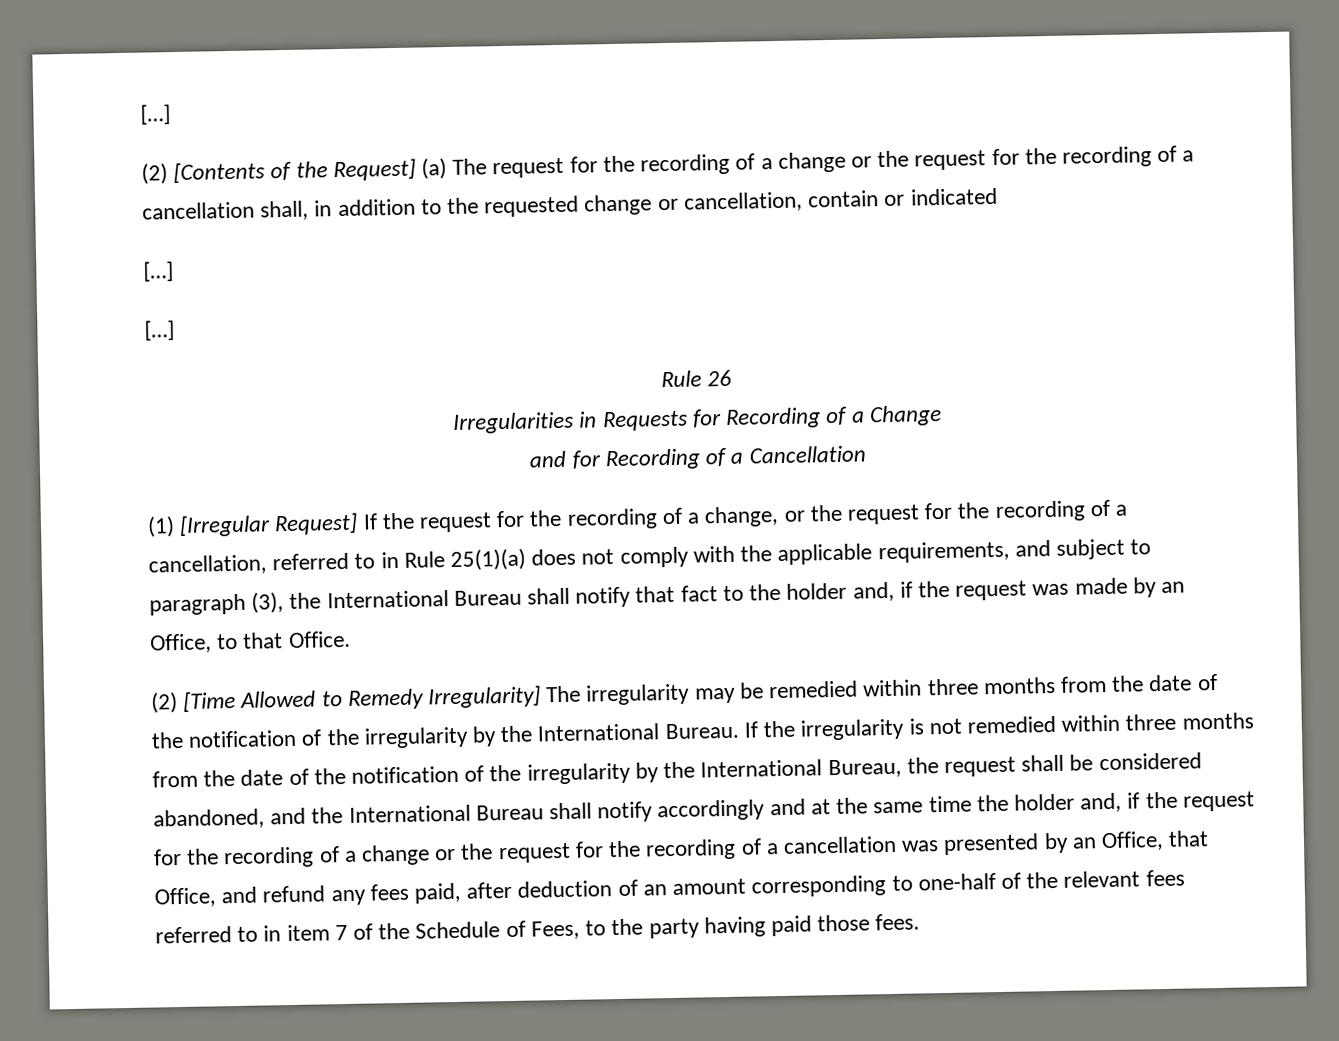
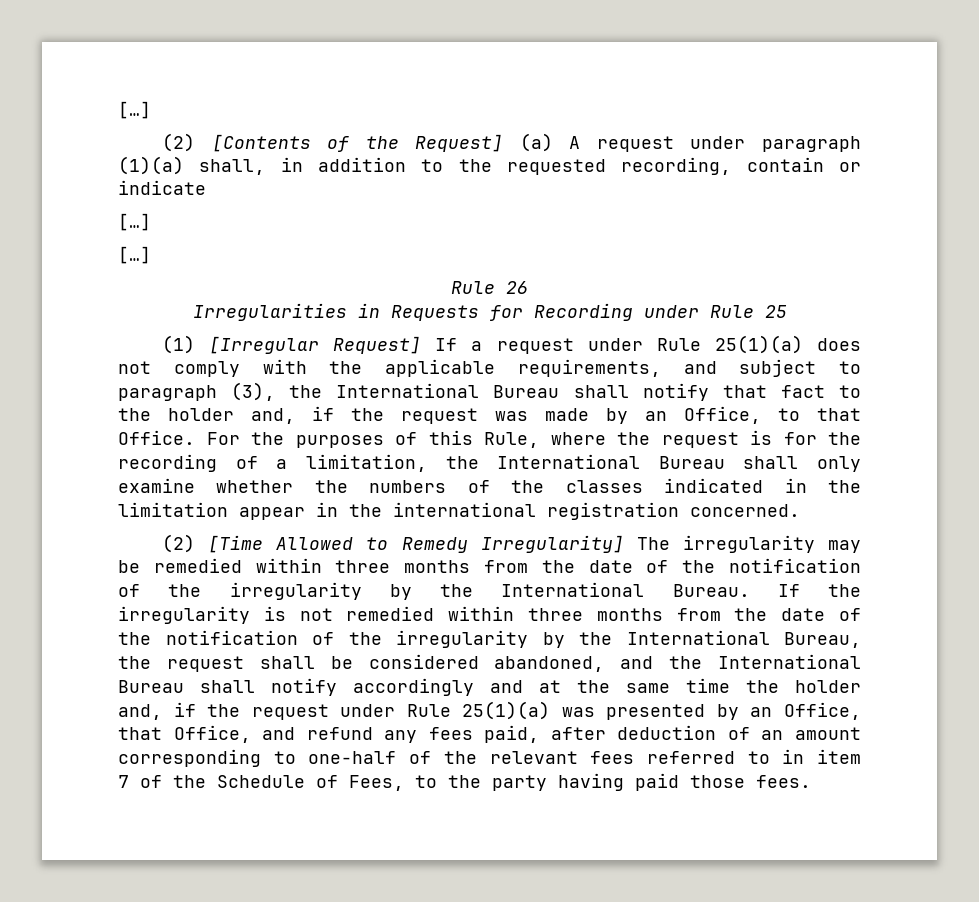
[452,145,1195,179] [142,201,255,220] The request for the recording of a change or the request for the recording of a cancellation -> [569,136,861,152] [118,156,184,175] A request under paragraph (1)(a)
[584,191,803,216] change or cancellation, -> [621,157,732,175] recording,
[909,187,998,206] indicated -> [118,180,206,195] indicate
[825,405,942,427] [529,445,866,471] [147,499,1127,538] [148,551,399,576] of a Change // and for Recording of a Cancellation // (1) [Irregular Request] If the request for the recording of a change, or the request for the recording of a cancellation, referred to in -> [643,305,787,318] [162,335,643,354] under Rule 25 // (1) [Irregular Request] If a request under
(351, 639) none -> [206,430,861,448] [118,454,861,472] [118,478,862,493] [118,502,800,520] For the purposes of this Rule, where the request is for the recording of a limitation, the International Bureau shall only examine whether the numbers of the classes indicated in the limitation appear in the international registration concerned.
[153,835,897,869] for the recording of a change or the request for the recording of a cancellation -> [340,701,551,720] under Rule 25(1)(a)

